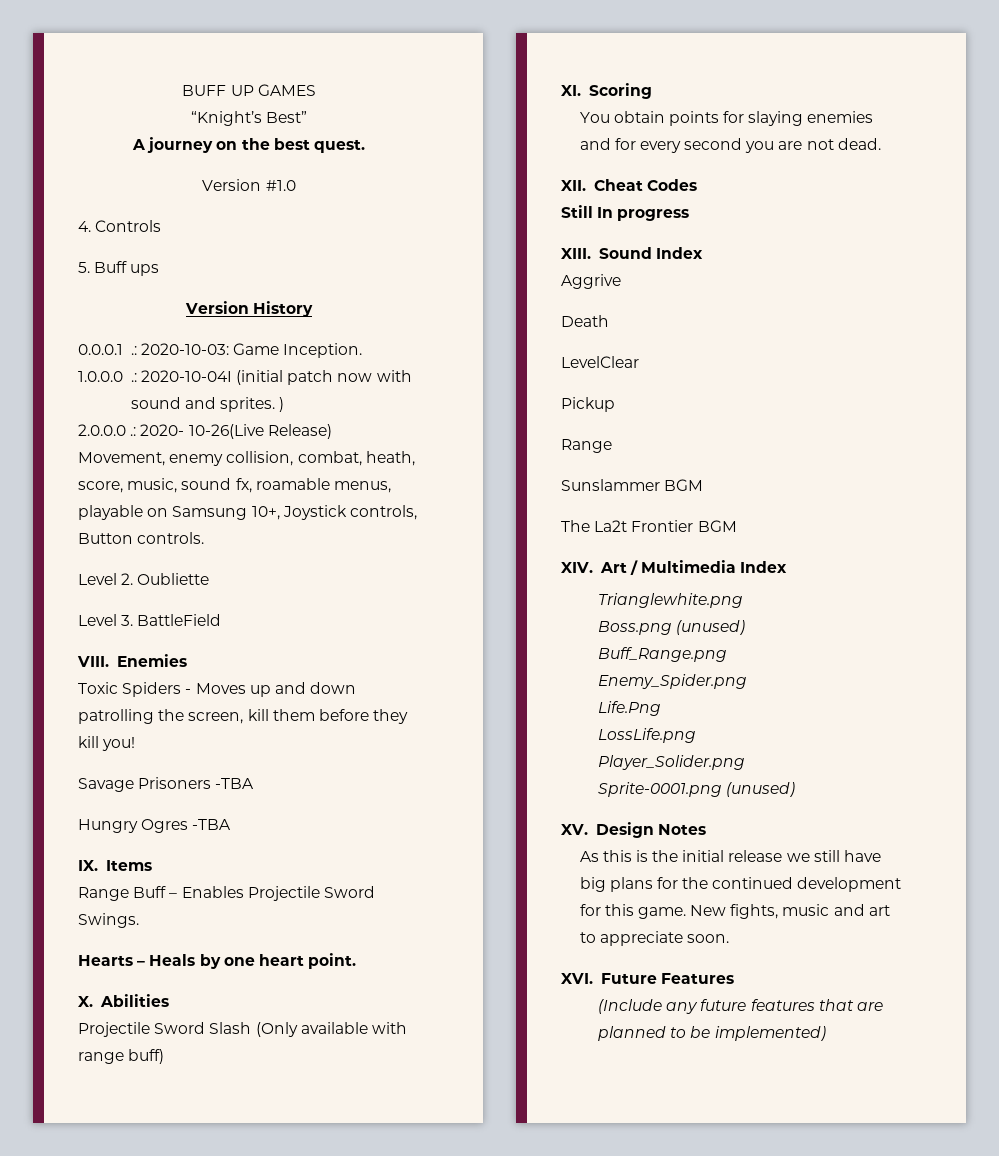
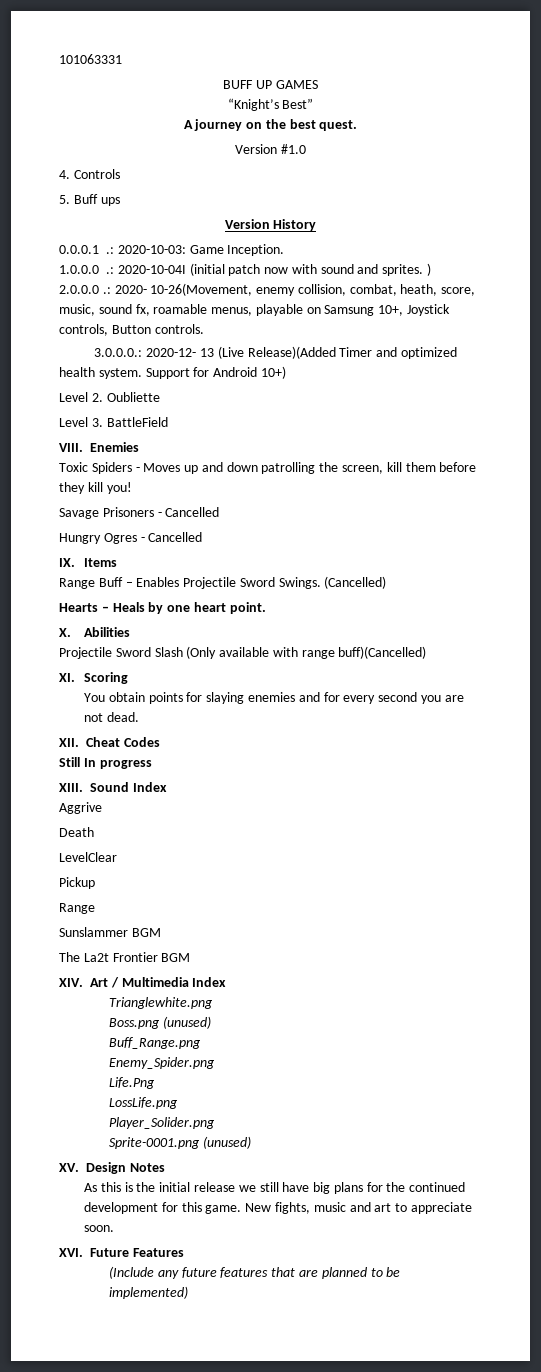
(182, 90) none -> [59,54,122,64] 101063331 //
[188,424,332,439] [78,452,165,466] 10-26(Live Release) Movement, -> [150,283,253,296] 10-26(Movement,
(205, 538) none -> [94,346,457,359] [59,366,286,379] // 3.0.0.0.: 2020-12- 13 (Live Release)(Added Timer and optimized health system. Support for Android 10+)
[215,778,255,789] -TBA -> [157,507,220,517] - Cancelled
[192,819,232,830] -TBA -> [140,532,203,542] - Cancelled
(139, 920) none -> [324,576,387,589] (Cancelled)
[128,1049,165,1064] buff) -> [338,646,427,659] buff)(Cancelled)

